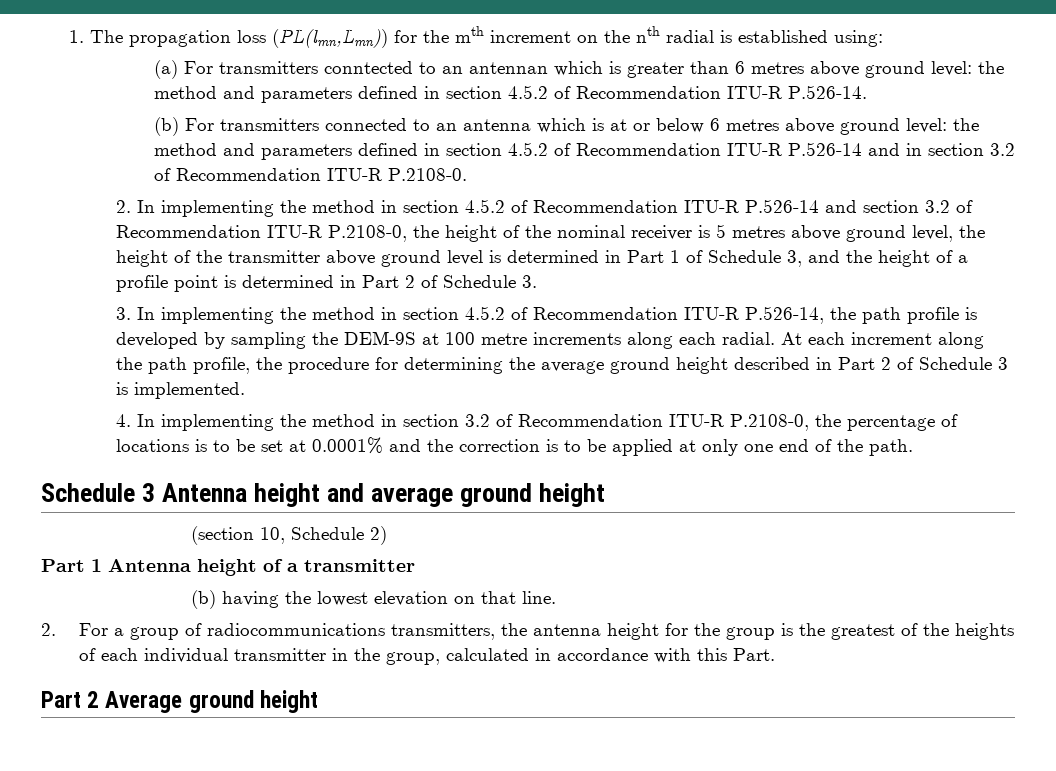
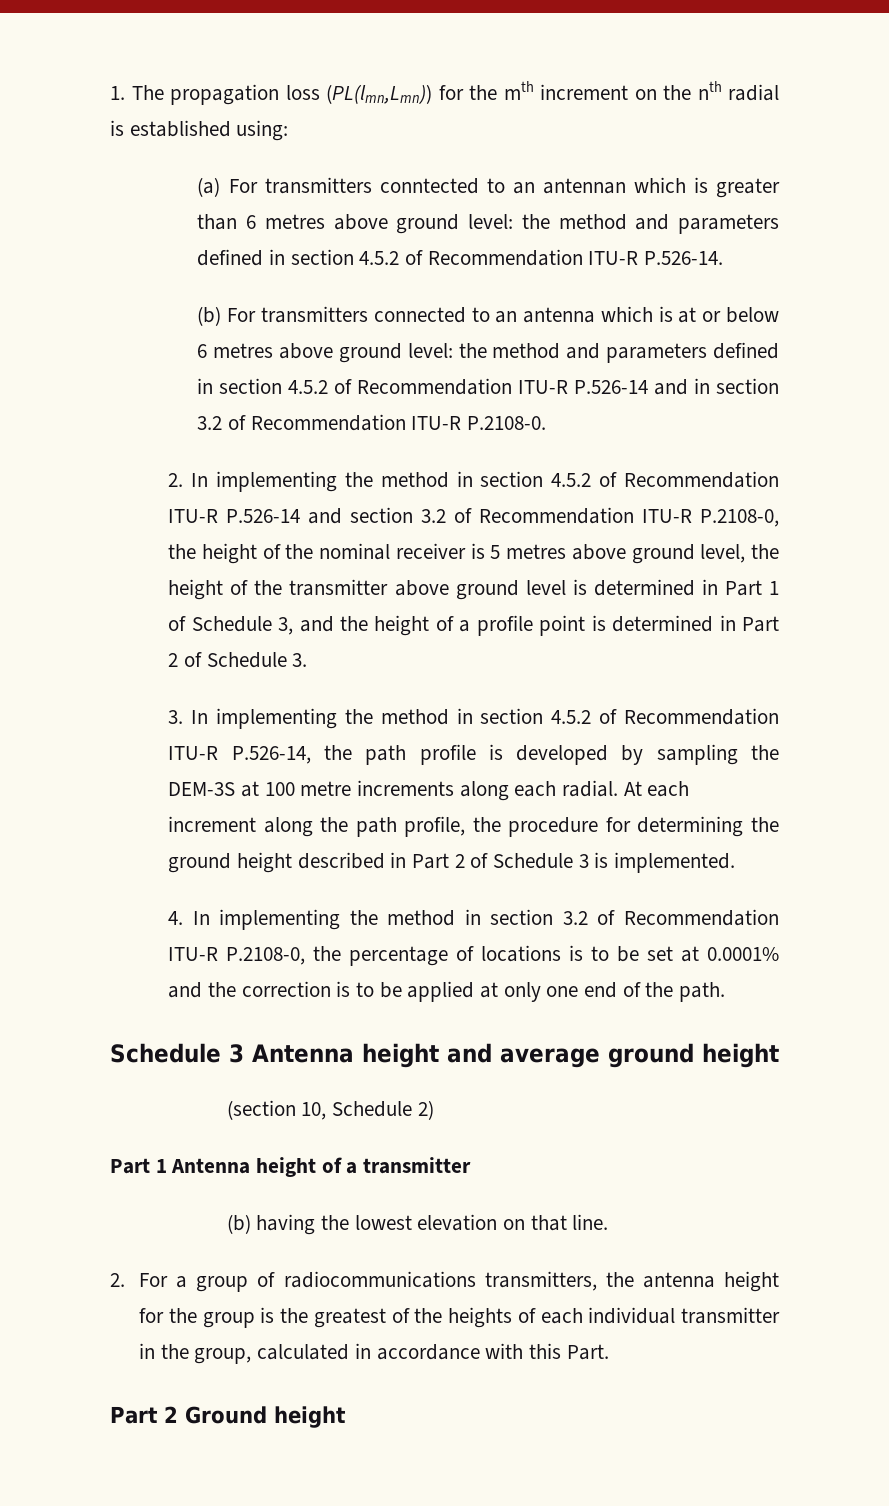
[344,331,417,345] DEM-9S -> [168,782,236,796] DEM-3S
[541,361,605,374] average -> (780, 824) none
[105,690,254,713] Average ground -> [184,1406,267,1424] Ground

